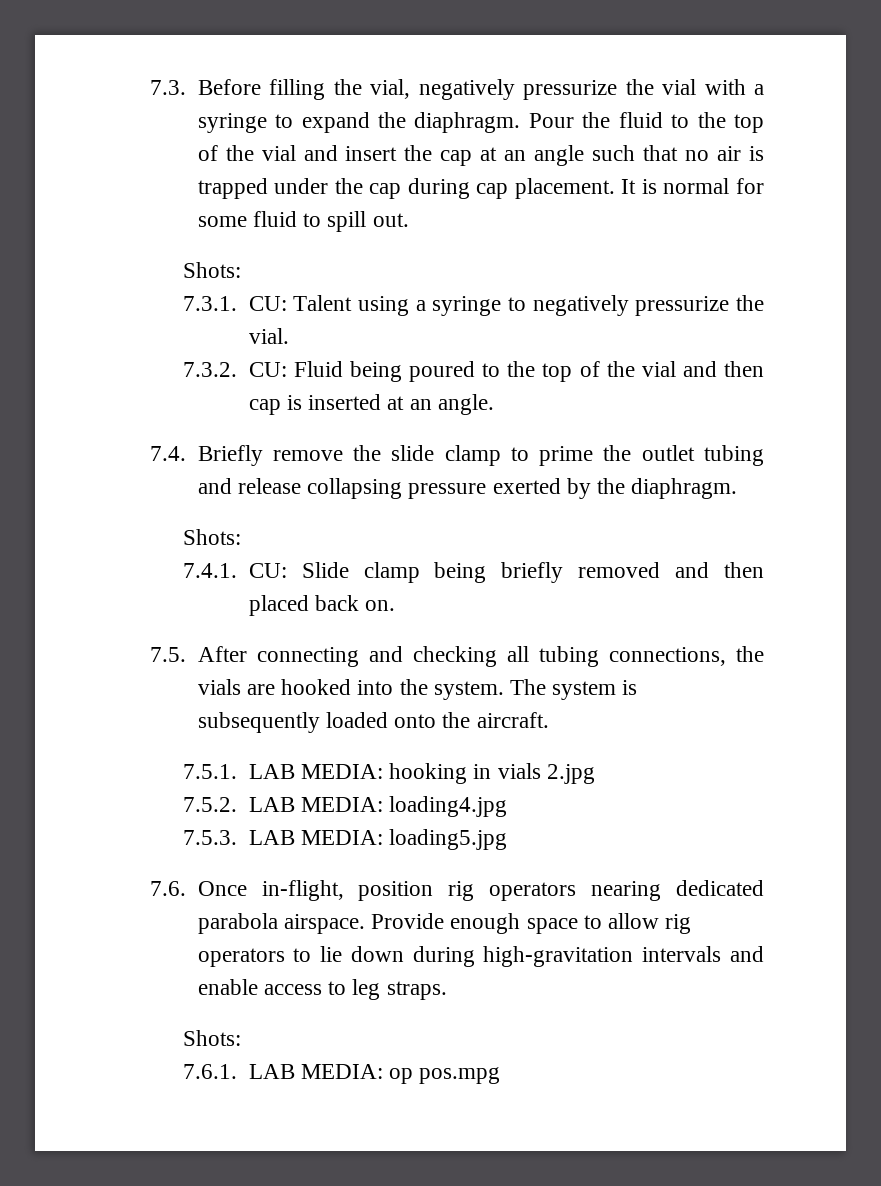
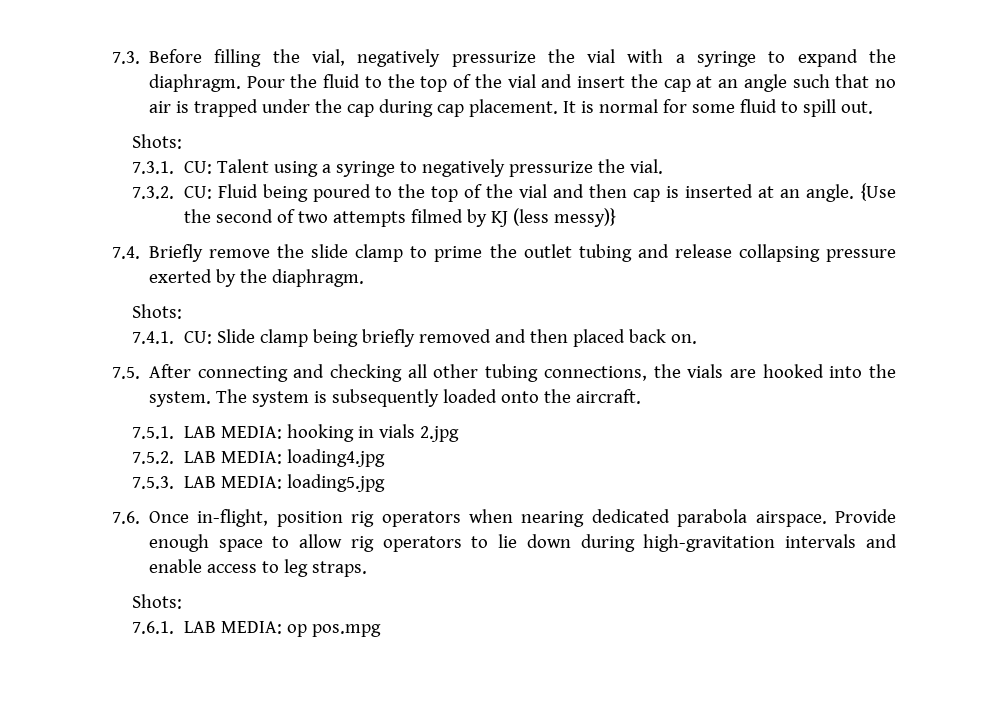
(494, 404) none -> [860,183,897,201] [183,208,616,227] {Use the second of two attempts filmed by KJ (less messy)}
(529, 654) none -> [433,364,479,378] other
(577, 891) none -> [468,509,513,523] when

